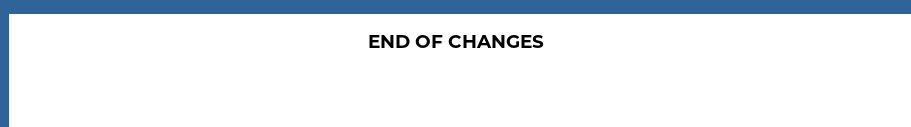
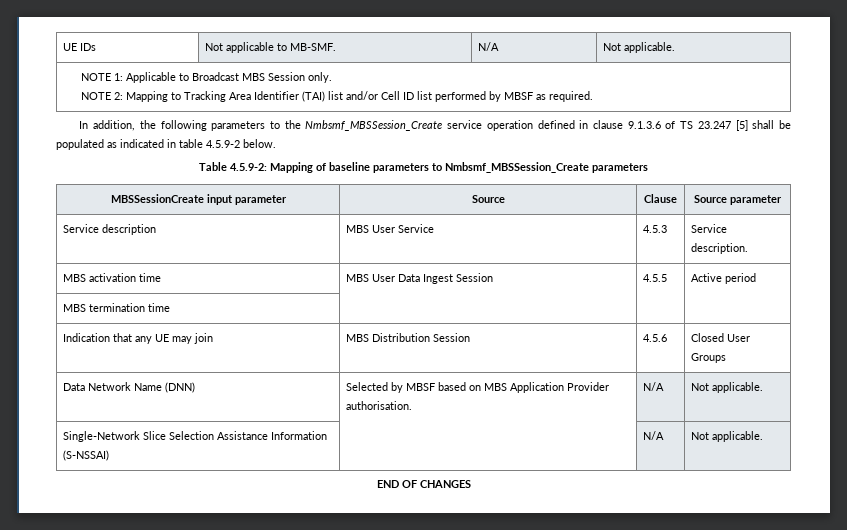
(367, 41) none -> [63,43,97,51] [205,42,337,53] [478,42,500,51] [603,42,676,53] [80,72,332,83] [80,91,593,102] [79,120,792,131] [56,139,276,150] [199,162,648,173] [110,194,287,205] [471,195,505,203] [644,194,677,203] [694,195,782,205] [63,224,157,235] [346,224,435,233] [643,225,668,233] [691,224,728,233] [691,243,749,254] [63,273,162,282] [346,273,494,284] [643,274,668,282] [691,273,757,284] [63,303,171,312] [63,333,214,344] [346,333,471,342] [643,334,668,342] [691,333,751,342] [691,353,727,363] [63,382,196,393] [346,382,610,393] [346,401,413,410] [643,382,665,391] [691,382,764,393] [63,431,328,442] [63,450,110,461] [643,431,665,440] [691,431,764,442] UE IDs | Not applicable to MB-SMF. | N/A | Not applicable. // NOTE 1: Applicable to Broadcast MBS Session only. // NOTE 2: Mapping to Tracking Area Identifier (TAI) list and/or Cell ID list performed by MBSF as required. // In addition, the following parameters to the Nmbsmf_MBSSession_Create service operation defined in clause 9.1.3.6 of TS 23.247 [5] shall be populated as indicated in table 4.5.9-2 below. // Table 4.5.9-2: Mapping of baseline parameters to Nmbsmf_MBSSession_Create parameters // MBSSessionCreate input parameter | Source | Clause | Source parameter // Service description | MBS User Service | 4.5.3 | Service description. // MBS activation time | MBS User Data Ingest Session | 4.5.5 | Active period // MBS termination time | | | // Indication that any UE may join | MBS Distribution Session | 4.5.6 | Closed User Groups // Data Network Name (DNN) | Selected by MBSF based on MBS Application Provider authorisation. | N/A | Not applicable. // Single-Network Slice Selection Assistance Information (S-NSSAI) | | N/A | Not applicable. //

